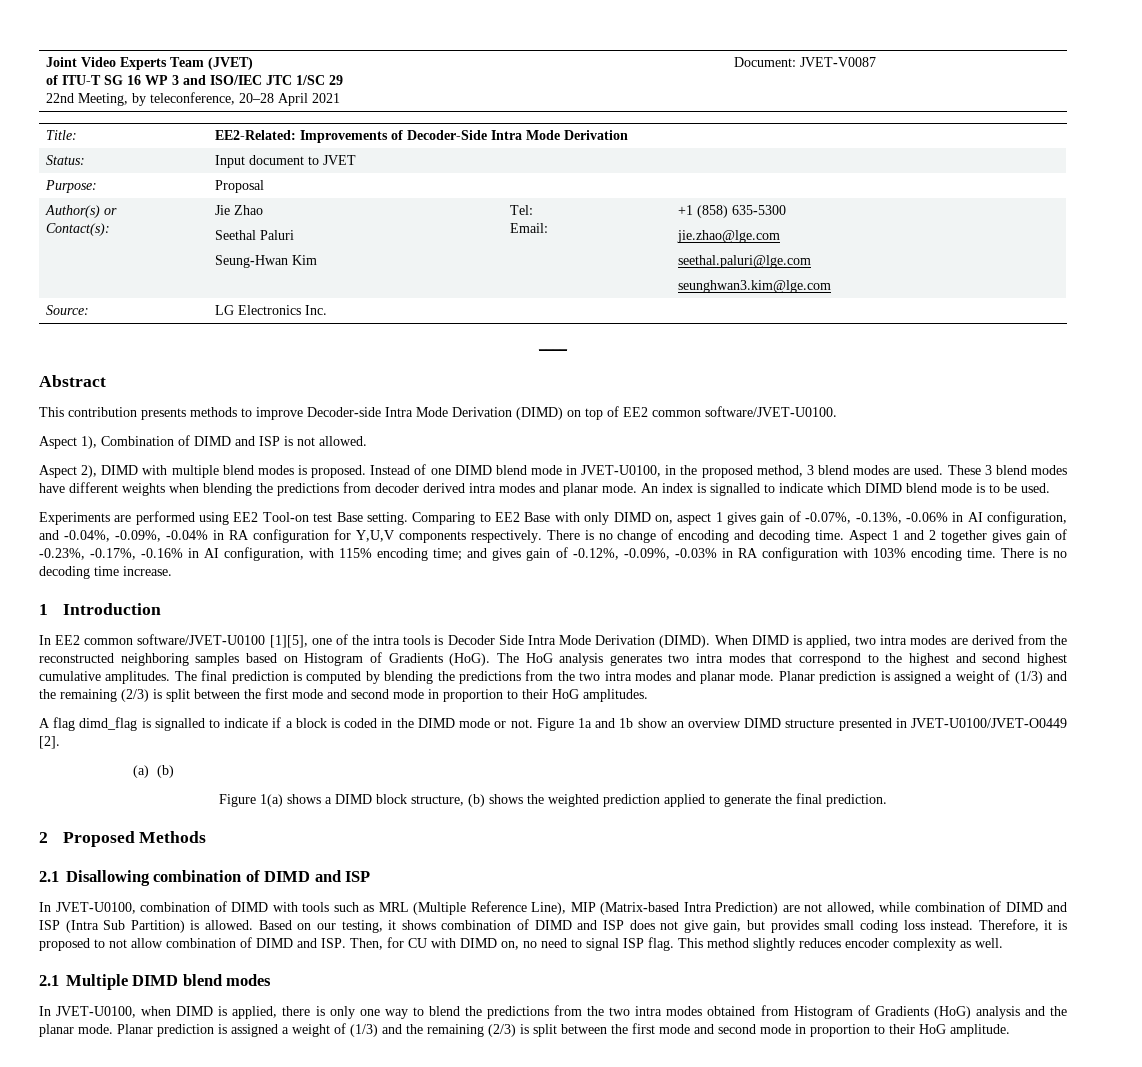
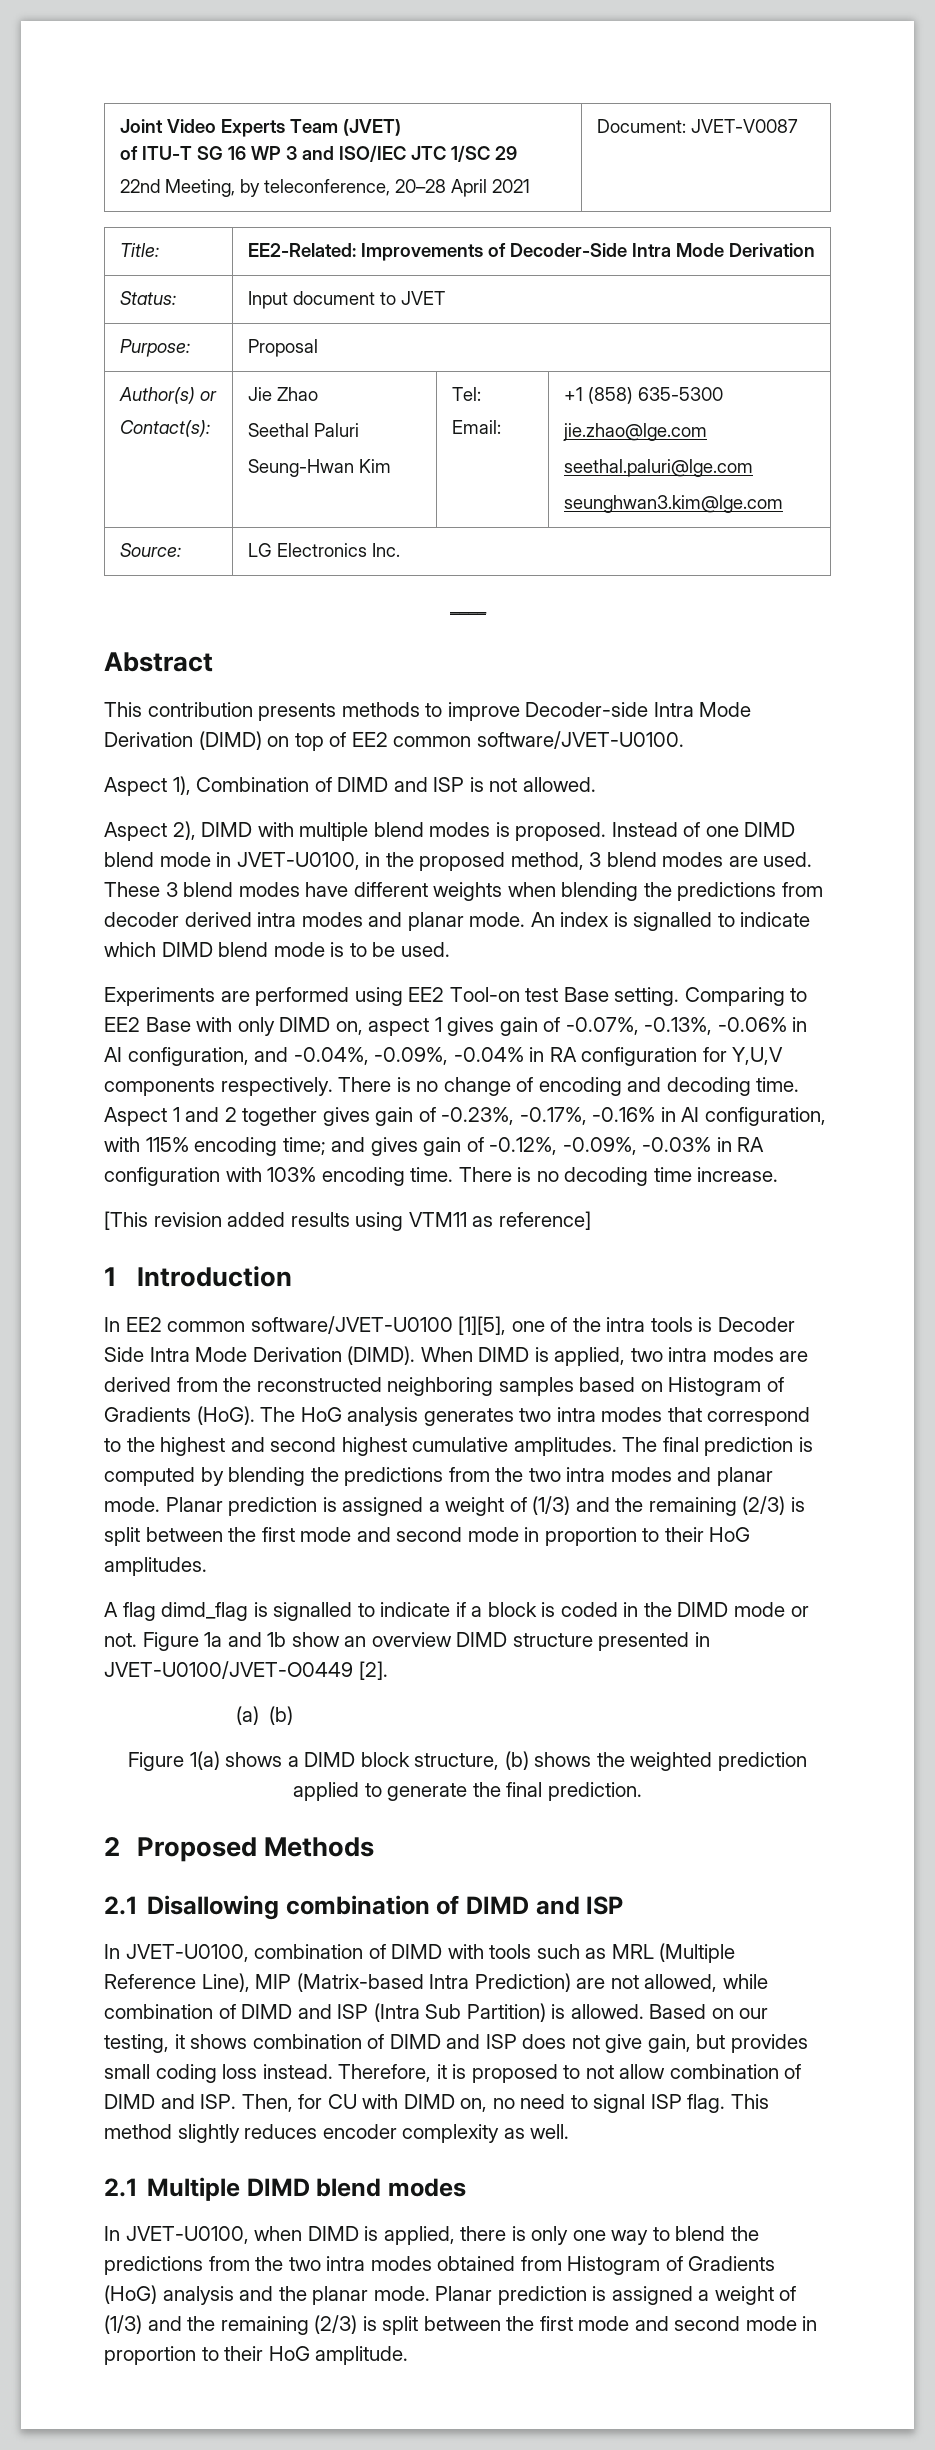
(172, 571) none -> [104,1211,591,1231] // [This revision added results using VTM11 as reference]

